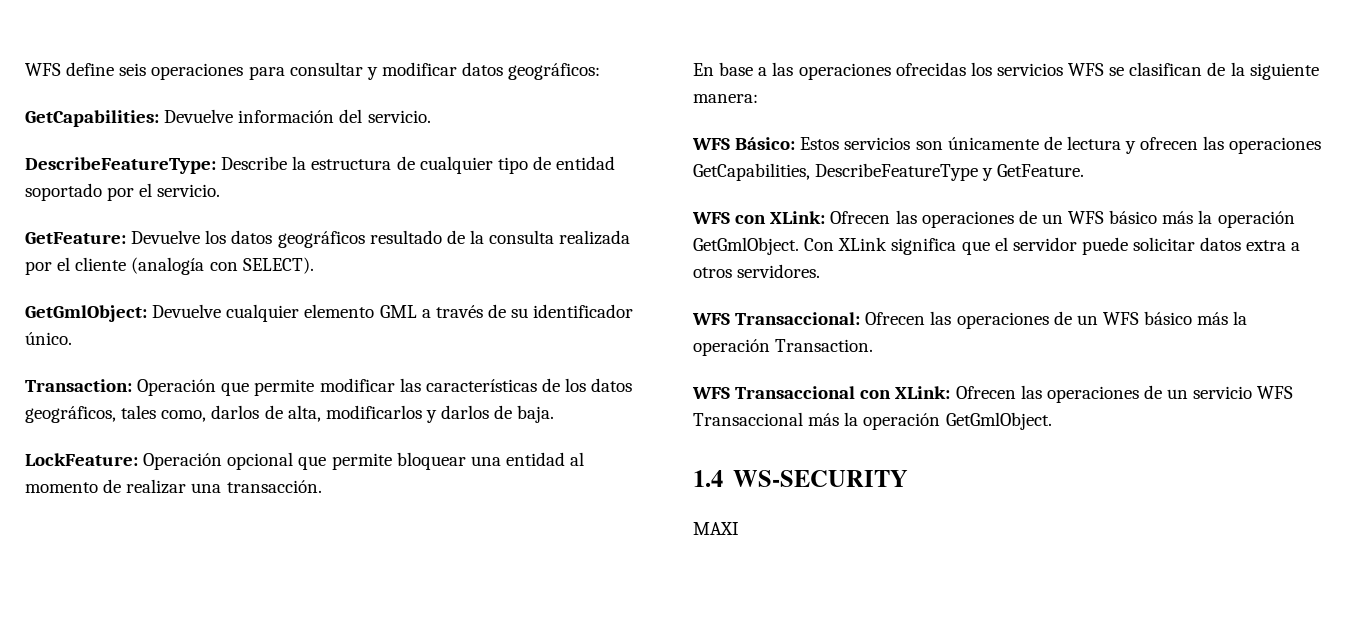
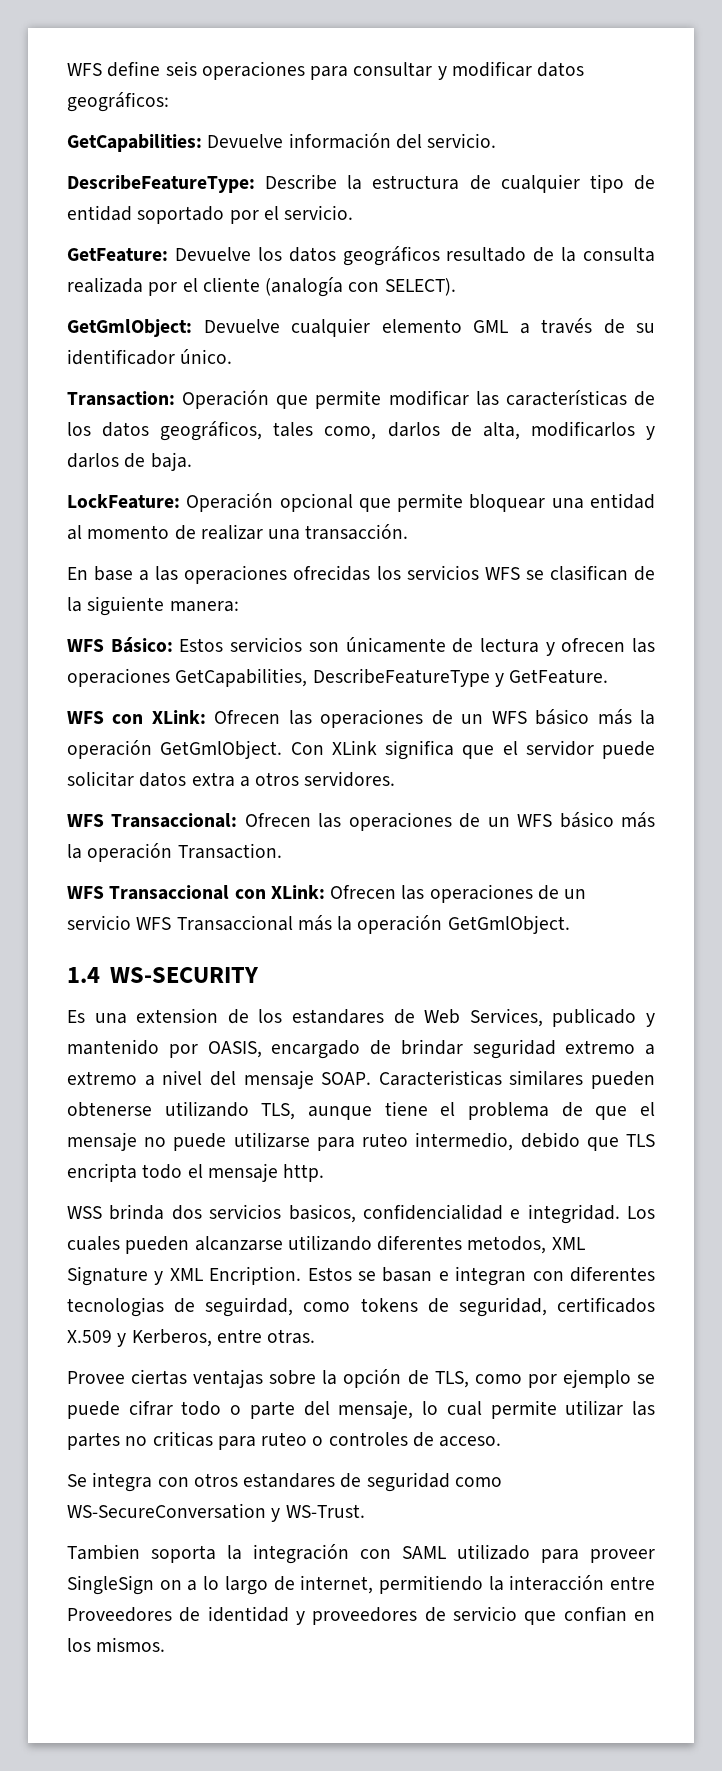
[693,522,739,535] MAXI -> [67,1008,656,1027] [67,1039,655,1059] [67,1070,655,1089] [67,1101,655,1120] [67,1132,655,1151] [67,1163,325,1182] [67,1204,655,1224] [67,1235,585,1254] [67,1266,655,1286] [67,1297,656,1317] [67,1329,316,1347] [67,1369,656,1388] [67,1400,656,1419] [67,1431,502,1450] [67,1472,502,1492] [67,1503,365,1522] [67,1544,655,1564] [67,1575,655,1595] [67,1606,655,1625] [67,1637,166,1652] Es una extension de los estandares de Web Services, publicado y mantenido por OASIS, encargado de brindar seguridad extremo a extremo a nivel del mensaje SOAP. Caracteristicas similares pueden obtenerse utilizando TLS, aunque tiene el problema de que el mensaje no puede utilizarse para ruteo intermedio, debido que TLS encripta todo el mensaje http. // WSS brinda dos servicios basicos, confidencialidad e integridad. Los cuales pueden alcanzarse utilizando diferentes metodos, XML Signature y XML Encription. Estos se basan e integran con diferentes tecnologias de seguirdad, como tokens de seguridad, certificados X.509 y Kerberos, entre otras. // Provee ciertas ventajas sobre la opción de TLS, como por ejemplo se puede cifrar todo o parte del mensaje, lo cual permite utilizar las partes no criticas para ruteo o controles de acceso. // Se integra con otros estandares de seguridad como WS-SecureConversation y WS-Trust. // Tambien soporta la integración con SAML utilizado para proveer SingleSign on a lo largo de internet, permitiendo la interacción entre Proveedores de identidad y proveedores de servicio que confian en los mismos.

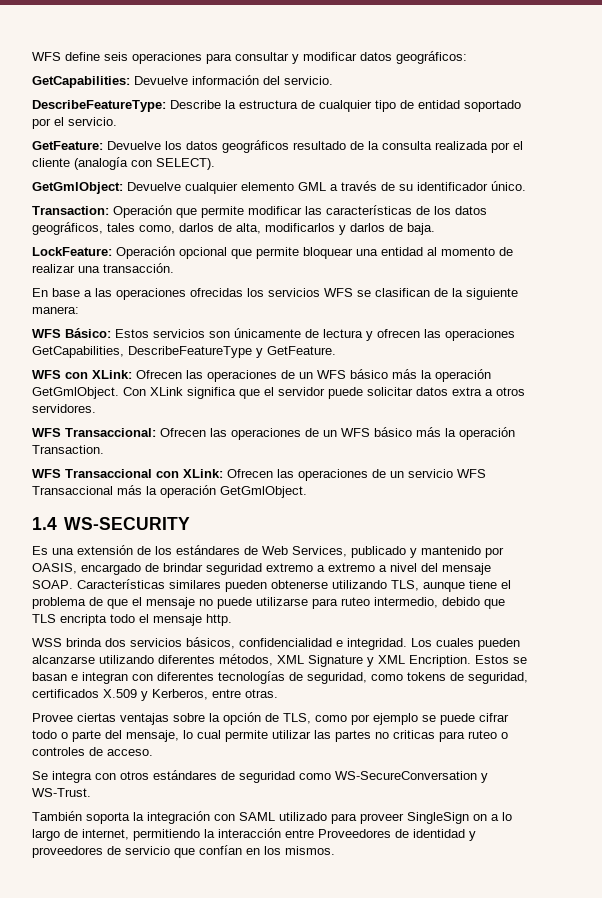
[136,1008,384,1024] extension de los estandares -> [77,545,240,555] extensión de los estándares
[378,1070,502,1086] Caracteristicas -> [77,579,165,589] Características
[288,1204,356,1223] basicos, -> [186,637,235,649] básicos,
[467,1236,547,1254] metodos, -> [219,654,273,666] métodos,
[67,1297,294,1317] tecnologias de seguirdad, -> [218,671,367,684] tecnologías de seguridad,
[243,1473,336,1488] estandares -> [153,770,217,780] estándares
[67,1544,140,1560] Tambien -> [32,811,82,821] También
[563,1606,627,1622] confian -> [199,845,242,855] confían

